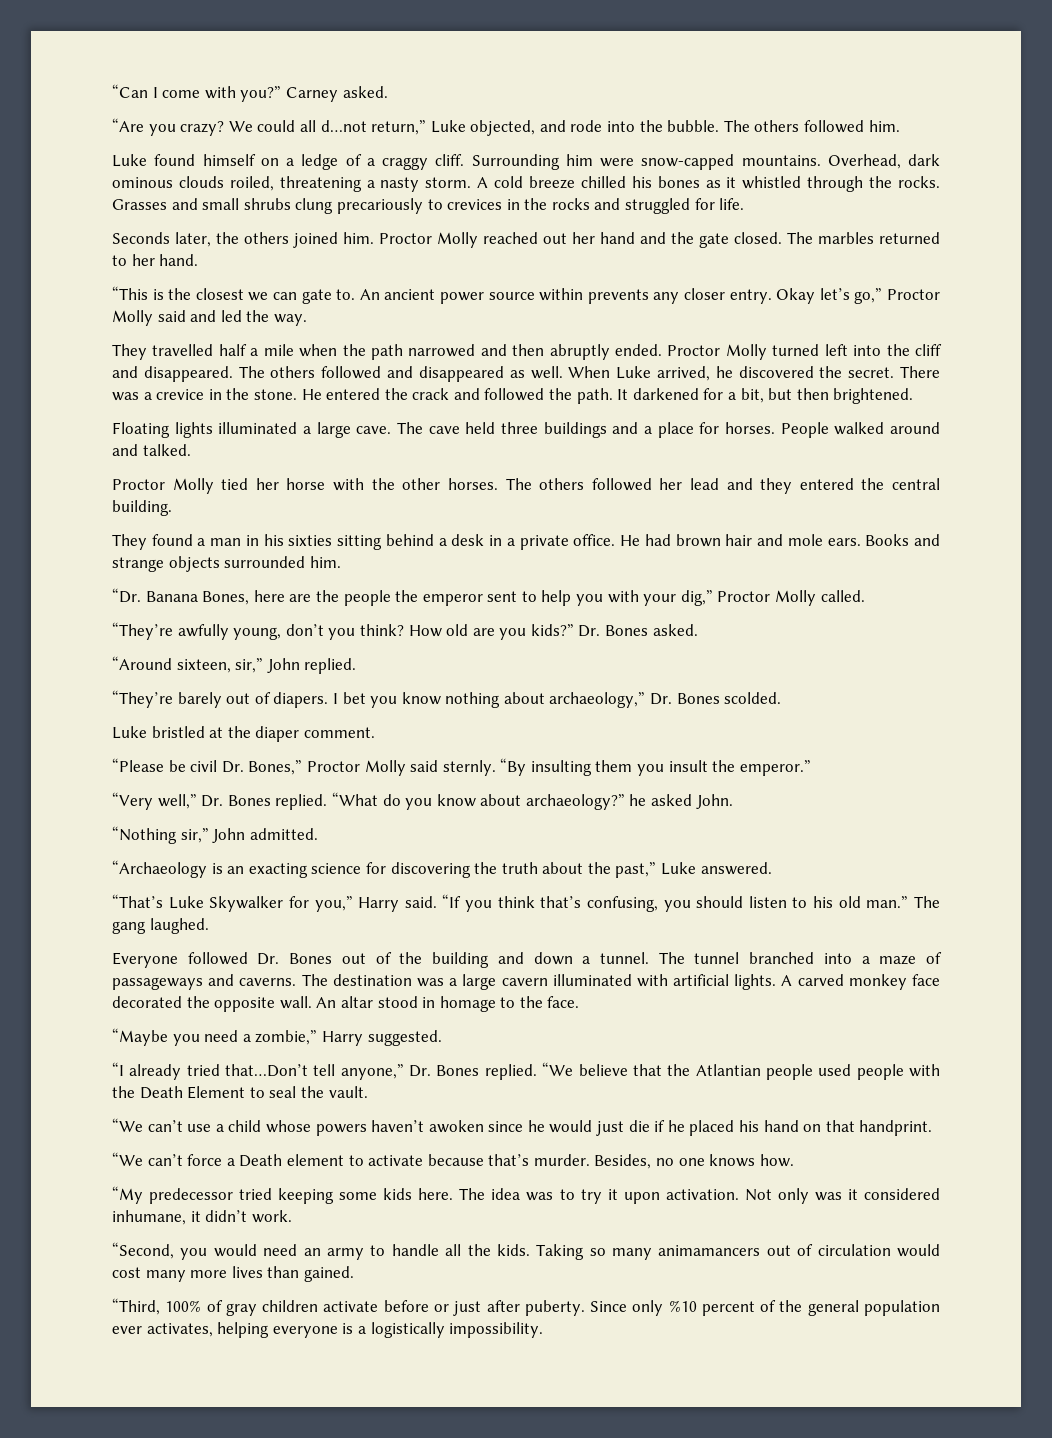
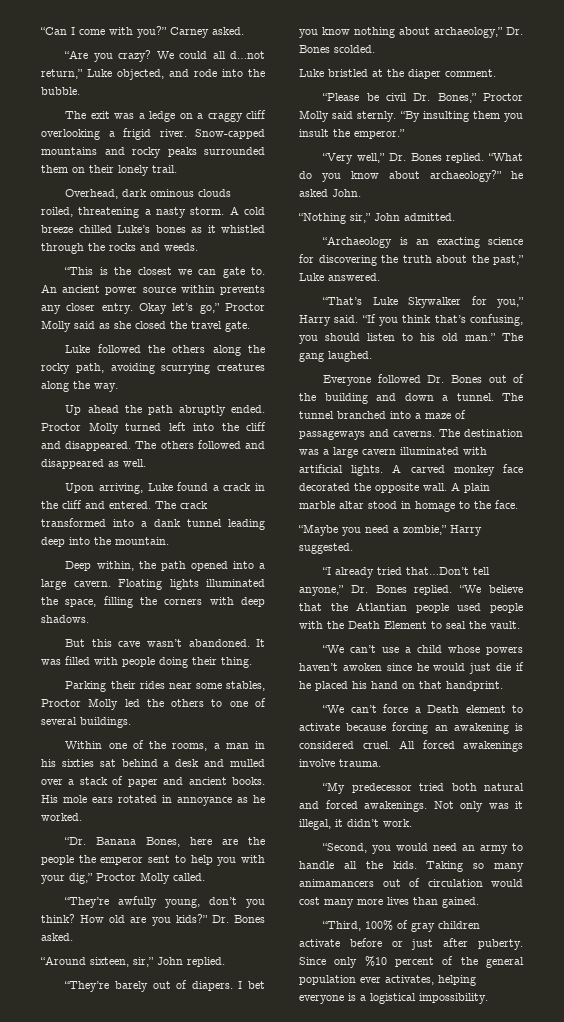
[723,120,900,133] [112,154,821,170] The others followed him. // Luke found himself on a ledge of a craggy cliff. Surrounding him were snow-capped mountains. -> [65,110,267,122] [41,128,265,140] [41,147,265,158] [41,165,177,176] // The exit was a ledge on a craggy cliff overlooking a frigid river. Snow-capped mountains and rocky peaks surrounded them on their lonely trail. //
[631,176,652,188] his -> [117,225,150,233] Luke’s
[898,176,941,188] [112,198,745,214] [112,232,940,248] [112,254,199,266] rocks. Grasses and small shrubs clung precariously to crevices in the rocks and struggled for life. // Seconds later, the others joined him. Proctor Molly reached out her hand and the gate closed. The marbles returned to her hand. -> [109,243,198,251] rocks and weeds.
[190,310,307,326] [112,344,545,360] and led the way. // They travelled half a mile when the path narrowed and then -> [99,321,250,332] [65,344,265,356] [41,363,265,374] [41,381,118,392] [65,405,173,415] as she closed the travel gate. // Luke followed the others along the rocky path, avoiding scurrying creatures along the way. // Up ahead the path
[568,366,940,381] [112,388,914,404] [112,422,940,438] [112,444,191,456] [112,478,940,494] [112,500,172,516] [112,534,193,550] When Luke arrived, he discovered the secret. There was a crevice in the stone. He entered the crack and followed the path. It darkened for a bit, but then brightened. // Floating lights illuminated a large cave. The cave held three buildings and a place for horses. People walked around and talked. // Proctor Molly tied her horse with the other horses. The others followed her lead and they entered the central building. // They found -> [65,482,265,494] [41,500,208,509] [41,518,265,530] [41,537,169,547] [65,561,265,571] [41,579,265,590] [41,596,265,608] [41,615,89,623] [65,639,265,647] [41,656,252,668] [65,681,265,692] [41,698,266,710] [41,717,131,728] [65,740,208,751] // Upon arriving, Luke found a crack in the cliff and entered. The crack transformed into a dank tunnel leading deep into the mountain. // Deep within, the path opened into a large cavern. Floating lights illuminated the space, filling the corners with deep shadows. // But this cave wasn’t abandoned. It was filled with people doing their thing. // Parking their rides near some stables, Proctor Molly led the others to one of several buildings. // Within one of the rooms,
[337,535,383,550] sitting -> [99,759,116,767] sat
[489,534,941,550] [112,556,341,572] in a private office. He had brown hair and mole ears. Books and strange objects surrounded him. -> [204,759,265,767] [41,776,265,787] [41,795,265,806] [41,813,82,821] and mulled over a stack of paper and ancient books. His mole ears rotated in annoyance as he worked.
[316,997,337,1008] An -> [451,482,490,493] [299,501,335,509] A plain marble
[488,1154,794,1169] [112,1186,739,1204] that’s murder. Besides, no one knows how. // “My predecessor tried keeping some kids here. The idea was to try it upon activation. -> [392,722,523,734] [299,740,523,752] [299,759,381,767] [322,782,524,794] [299,800,427,812] forcing an awakening is considered cruel. All forced awakenings involve trauma. // “My predecessor tried both natural and forced awakenings.
[864,1188,940,1200] [112,1210,186,1225] considered inhumane, -> [299,819,331,830] illegal,
[370,1322,445,1338] logistically -> [370,993,416,1004] logistical

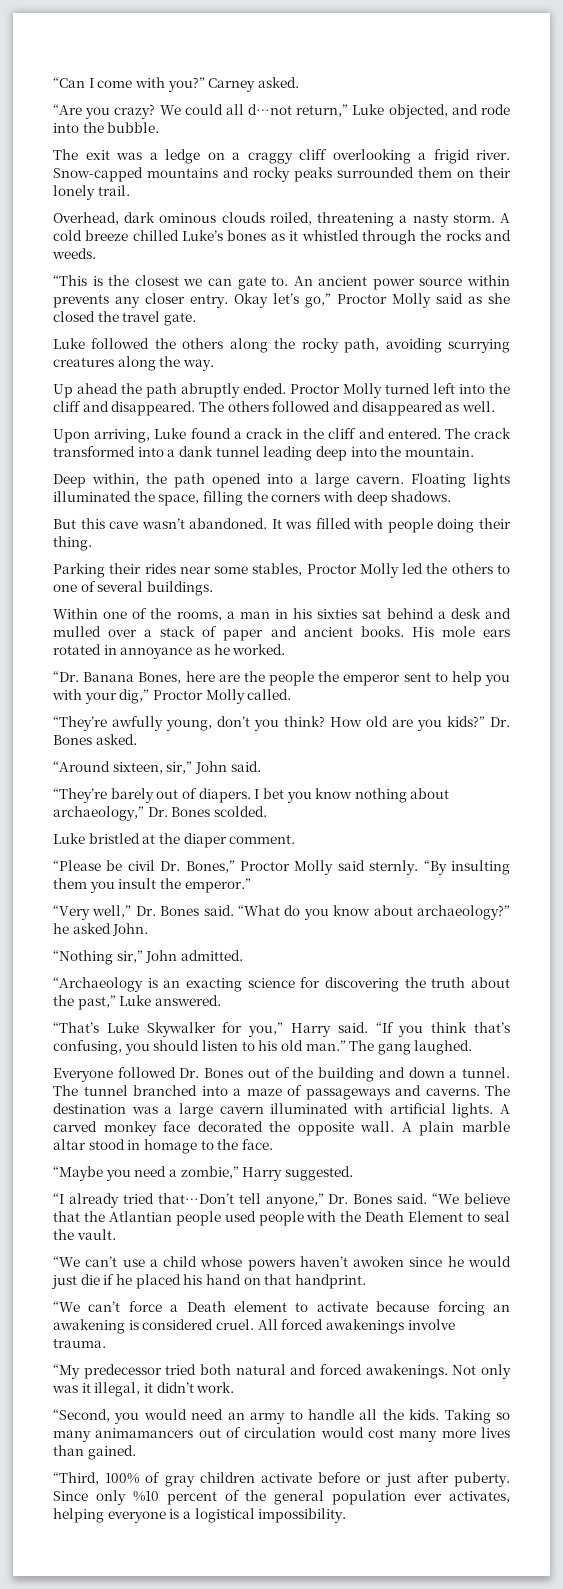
[187,957,225,967] replied. -> [230,761,261,772] said.
[446,153,485,163] replied. -> [203,905,234,916] said.
[414,585,453,595] replied. -> [397,1193,428,1204] said.

